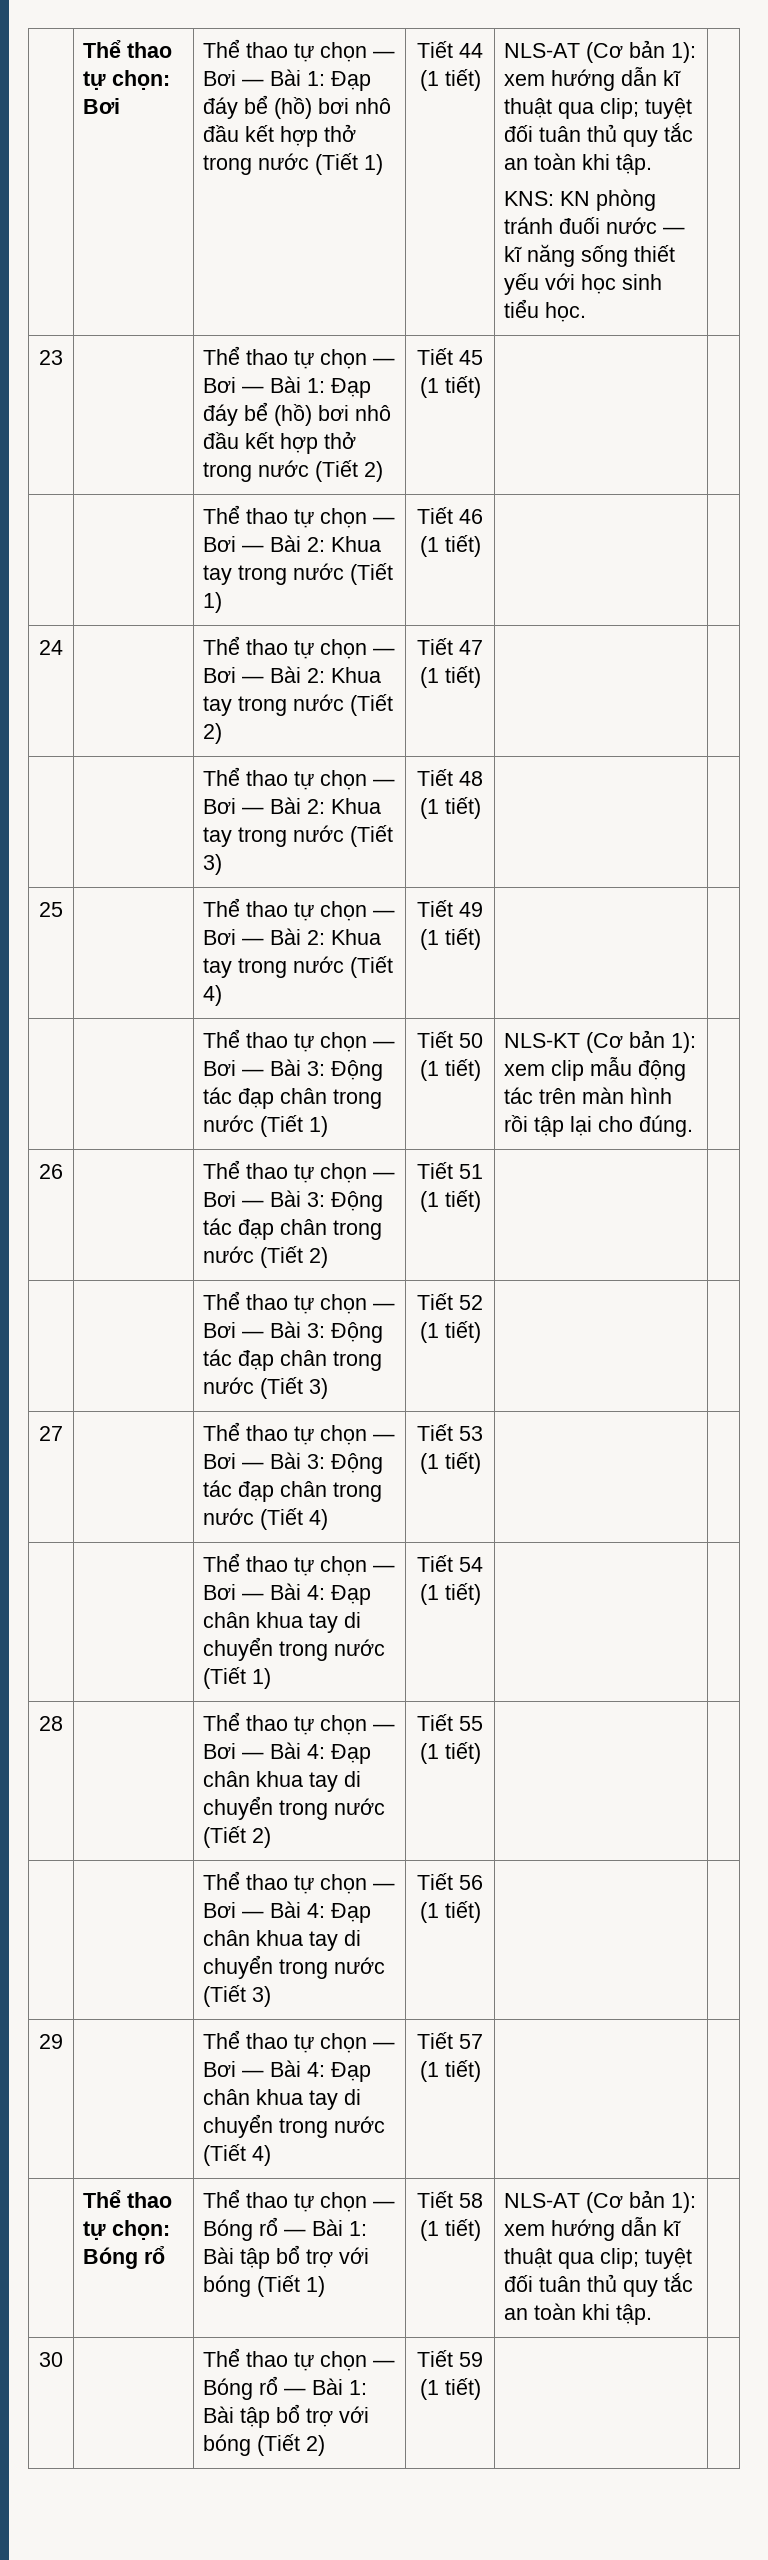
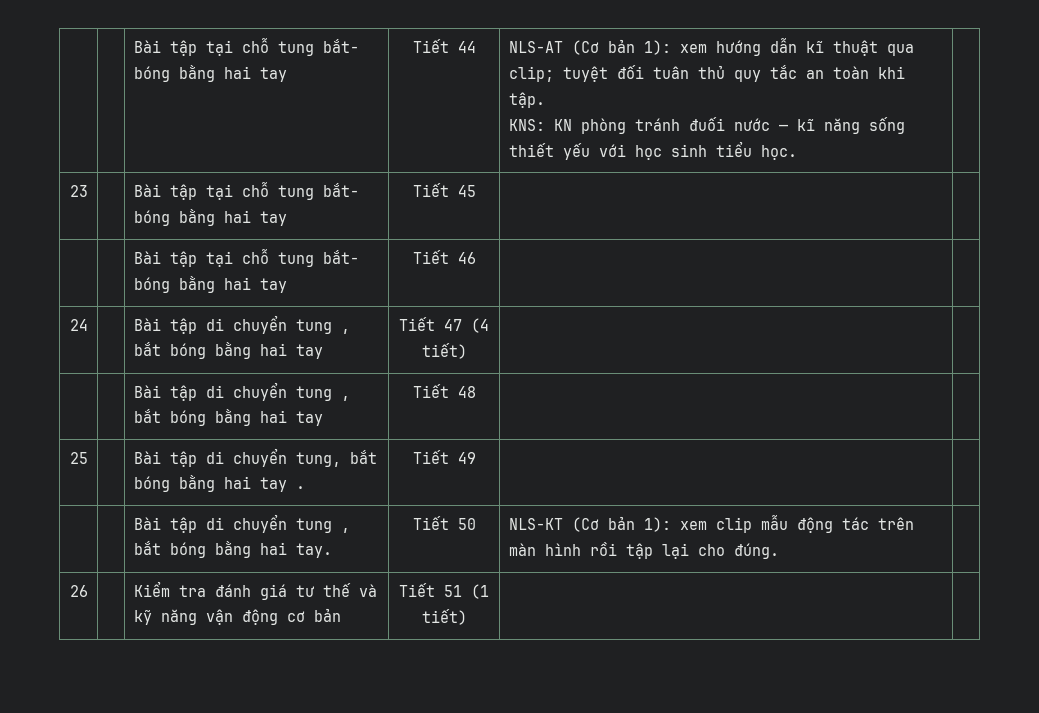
[83,40,173,58] [83,70,171,90] [83,98,121,114] [203,39,396,62] [203,69,372,91] [203,95,392,119] [203,124,357,147] [203,153,384,175] | Thể thao tự chọn: Bơi | Thể thao tự chọn — Bơi — Bài 1: Đạp đáy bể (hồ) bơi nhô đầu kết hợp thở trong nước (Tiết 1) -> [133,38,359,56] [133,64,287,82] | | Bài tập tại chỗ tung bắt- bóng bằng hai tay
[419,69,481,91] (1 tiết) -> (476, 47) none
[203,346,396,369] [203,376,372,398] [203,402,392,426] [203,431,357,454] [203,460,384,482] [417,348,484,365] [419,376,481,398] [203,505,396,528] [203,535,382,552] [203,563,394,585] [203,592,223,613] [417,507,484,524] [419,535,481,557] [39,640,63,655] [203,636,396,659] [203,666,382,683] [203,694,394,716] [203,723,223,744] [417,638,484,655] [419,666,481,688] [203,767,396,790] [203,797,382,814] [203,825,394,847] [203,854,223,875] Thể thao tự chọn — Bơi — Bài 1: Đạp đáy bể (hồ) bơi nhô đầu kết hợp thở trong nước (Tiết 2) | Tiết 45 (1 tiết) | | // | | Thể thao tự chọn — Bơi — Bài 2: Khua tay trong nước (Tiết 1) | Tiết 46 (1 tiết) | | // 24 | | Thể thao tự chọn — Bơi — Bài 2: Khua tay trong nước (Tiết 2) | Tiết 47 (1 tiết) | | // | | Thể thao tự chọn — Bơi — Bài 2: Khua tay trong nước (Tiết 3) -> [133,182,359,200] [133,208,287,226] [412,183,476,197] [133,249,359,267] [133,275,287,293] [412,250,476,264] [69,319,88,331] [133,315,350,334] [133,341,323,359] [399,317,489,333] [421,343,467,359] [133,382,350,401] [133,408,323,426] Bài tập tại chỗ tung bắt- bóng bằng hai tay | Tiết 45 | | // | | Bài tập tại chỗ tung bắt- bóng bằng hai tay | Tiết 46 | | // 24 | | Bài tập di chuyển tung , bắt bóng bằng hai tay | Tiết 47 (4 tiết) | | // | | Bài tập di chuyển tung , bắt bóng bằng hai tay
[419,797,481,819] (1 tiết) -> (476, 392) none
[203,898,396,921] [203,928,382,945] [203,956,394,978] [203,985,223,1006] [417,900,484,917] [419,928,481,950] [203,1029,396,1052] [203,1059,384,1081] [203,1087,383,1109] [203,1115,329,1137] Thể thao tự chọn — Bơi — Bài 2: Khua tay trong nước (Tiết 4) | Tiết 49 (1 tiết) | | // | | Thể thao tự chọn — Bơi — Bài 3: Động tác đạp chân trong nước (Tiết 1) -> [133,448,377,467] [133,474,305,492] [412,450,476,464] [133,514,350,533] [133,540,332,558] Bài tập di chuyển tung, bắt bóng bằng hai tay . | Tiết 49 | | // | | Bài tập di chuyển tung , bắt bóng bằng hai tay.
[419,1059,481,1081] (1 tiết) -> (476, 524) none
[203,1160,396,1183] [203,1190,384,1212] [203,1218,383,1240] [203,1246,329,1268] [417,1162,484,1179] [419,1190,481,1212] [203,1291,396,1314] [203,1321,384,1343] [203,1349,383,1371] [203,1377,329,1399] [417,1293,484,1310] [419,1321,481,1343] [39,1426,63,1441] [203,1422,396,1445] [203,1452,384,1474] [203,1480,383,1502] [203,1508,329,1530] [417,1424,484,1441] [419,1452,481,1474] [203,1553,396,1576] [203,1583,372,1605] [203,1612,362,1633] [203,1637,386,1661] [203,1667,272,1689] [417,1555,484,1572] [419,1583,481,1605] [39,1716,63,1731] [203,1712,396,1735] [203,1742,372,1764] [203,1771,362,1792] [203,1796,386,1820] [203,1826,272,1848] [417,1714,484,1731] [419,1742,481,1764] [203,1871,396,1894] [203,1901,372,1923] [203,1930,362,1951] [203,1955,386,1979] [203,1985,272,2007] [417,1873,484,1890] [419,1901,481,1923] [39,2034,63,2049] [203,2030,396,2053] [203,2060,372,2082] [203,2089,362,2110] [203,2114,386,2138] [203,2144,272,2166] [417,2032,484,2049] [419,2060,481,2082] [83,2190,173,2208] [83,2220,171,2240] [83,2246,166,2269] [203,2189,396,2212] [203,2217,368,2241] [203,2245,370,2269] [203,2275,326,2297] [417,2191,484,2208] [419,2219,481,2241] [504,2190,697,2213] [504,2217,682,2241] [504,2248,693,2269] [504,2273,694,2297] [504,2303,653,2325] [39,2352,63,2367] [203,2348,396,2371] [203,2376,368,2400] [203,2404,370,2428] [203,2434,326,2456] [417,2350,484,2367] Thể thao tự chọn — Bơi — Bài 3: Động tác đạp chân trong nước (Tiết 2) | Tiết 51 (1 tiết) | | // | | Thể thao tự chọn — Bơi — Bài 3: Động tác đạp chân trong nước (Tiết 3) | Tiết 52 (1 tiết) | | // 27 | | Thể thao tự chọn — Bơi — Bài 3: Động tác đạp chân trong nước (Tiết 4) | Tiết 53 (1 tiết) | | // | | Thể thao tự chọn — Bơi — Bài 4: Đạp chân khua tay di chuyển trong nước (Tiết 1) | Tiết 54 (1 tiết) | | // 28 | | Thể thao tự chọn — Bơi — Bài 4: Đạp chân khua tay di chuyển trong nước (Tiết 2) | Tiết 55 (1 tiết) | | // | | Thể thao tự chọn — Bơi — Bài 4: Đạp chân khua tay di chuyển trong nước (Tiết 3) | Tiết 56 (1 tiết) | | // 29 | | Thể thao tự chọn — Bơi — Bài 4: Đạp chân khua tay di chuyển trong nước (Tiết 4) | Tiết 57 (1 tiết) | | // | Thể thao tự chọn: Bóng rổ | Thể thao tự chọn — Bóng rổ — Bài 1: Bài tập bổ trợ với bóng (Tiết 1) | Tiết 58 (1 tiết) | NLS-AT (Cơ bản 1): xem hướng dẫn kĩ thuật qua clip; tuyệt đối tuân thủ quy tắc an toàn khi tập. | // 30 | | Thể thao tự chọn — Bóng rổ — Bài 1: Bài tập bổ trợ với bóng (Tiết 2) | Tiết 59 -> [133,581,377,600] [133,608,341,625] [399,583,462,597] Kiểm tra đánh giá tư thế và kỹ năng vận động cơ bản | Tiết 51

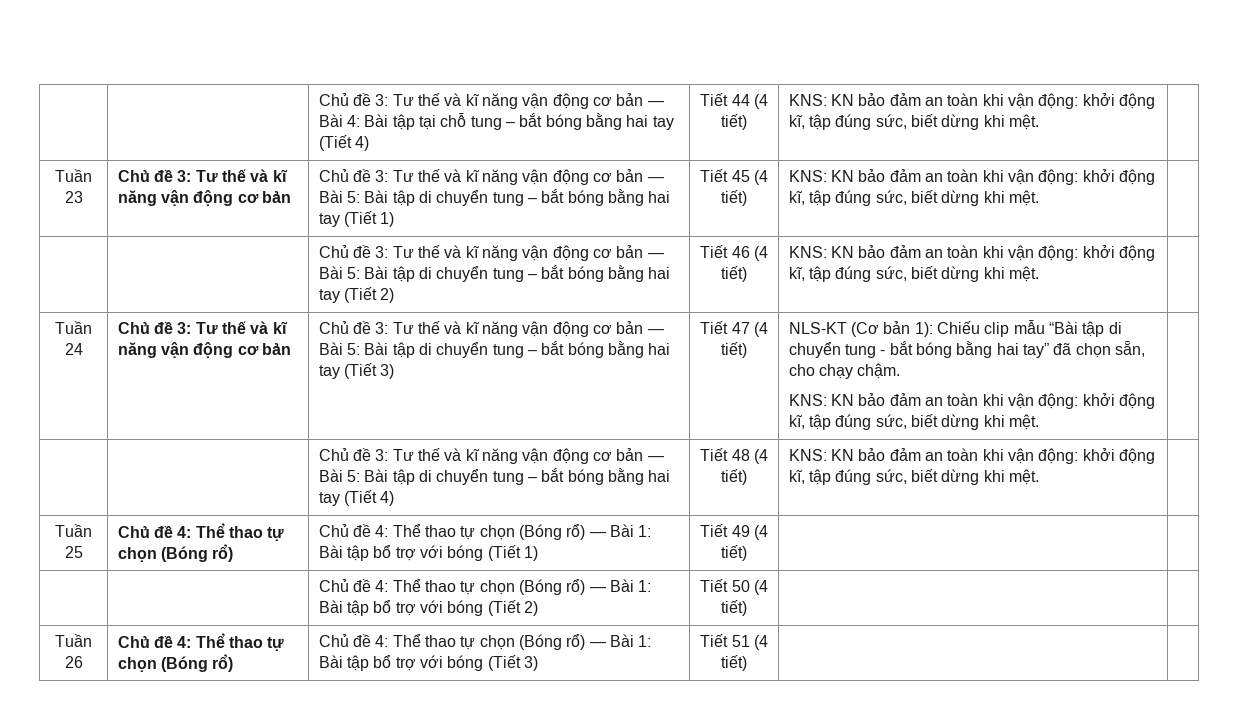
[133,38,359,56] [133,64,287,82] | | Bài tập tại chỗ tung bắt- bóng bằng hai tay -> [318,93,664,109] [318,113,674,130] [318,135,370,151] | | Chủ đề 3: Tư thế và kĩ năng vận động cơ bản — Bài 4: Bài tập tại chỗ tung – bắt bóng bằng hai tay (Tiết 4)
[508,38,914,56] [508,64,905,82] [508,92,545,108] [508,117,905,134] [508,141,797,160] [69,185,88,197] [133,182,359,200] [133,208,287,226] [412,183,476,197] [133,249,359,267] [133,275,287,293] [412,250,476,264] [69,319,88,331] [133,315,350,334] [133,341,323,359] [399,317,489,333] [421,343,467,359] [133,382,350,401] [133,408,323,426] [412,384,476,398] [69,452,88,464] [133,448,377,467] [133,474,305,492] [412,450,476,464] [133,514,350,533] [133,540,332,558] [412,516,476,530] [508,515,914,533] [508,542,779,559] [69,585,88,597] [133,581,377,600] [133,608,341,625] | NLS-AT (Cơ bản 1): xem hướng dẫn kĩ thuật qua clip; tuyệt đối tuân thủ quy tắc an toàn khi tập. // KNS: KN phòng tránh đuối nước — kĩ năng sống thiết yếu với học sinh tiểu học. | // 23 | | Bài tập tại chỗ tung bắt- bóng bằng hai tay | Tiết 45 | | // | | Bài tập tại chỗ tung bắt- bóng bằng hai tay | Tiết 46 | | // 24 | | Bài tập di chuyển tung , bắt bóng bằng hai tay | Tiết 47 (4 tiết) | | // | | Bài tập di chuyển tung , bắt bóng bằng hai tay | Tiết 48 | | // 25 | | Bài tập di chuyển tung, bắt bóng bằng hai tay . | Tiết 49 | | // | | Bài tập di chuyển tung , bắt bóng bằng hai tay. | Tiết 50 | NLS-KT (Cơ bản 1): xem clip mẫu động tác trên màn hình rồi tập lại cho đúng. | // 26 | | Kiểm tra đánh giá tư thế và kỹ năng vận động cơ bản -> [753,94,768,109] [721,114,747,130] [788,93,1156,109] [788,114,1040,130] [55,169,92,182] [64,191,83,203] [117,169,288,182] [117,190,292,206] [318,169,664,185] [318,189,671,206] [318,211,395,227] [700,169,768,185] [721,190,747,206] [788,169,1156,185] [788,190,1040,206] [318,245,664,261] [318,265,671,282] [318,287,395,303] [700,245,768,261] [721,266,747,282] [788,245,1156,261] [788,266,1040,282] [55,321,92,334] [64,343,83,355] [117,321,288,334] [117,342,292,358] [318,321,664,337] [318,341,671,358] [318,363,395,379] [700,321,768,337] [721,342,747,358] [788,320,1122,337] [788,341,1146,358] [788,363,901,379] [788,393,1156,409] [788,414,1040,430] [318,448,664,464] [318,468,671,485] [318,490,395,506] [700,448,768,464] [721,469,747,485] [788,448,1156,464] [788,469,1040,485] [55,524,92,537] [64,546,83,558] [117,523,285,541] [117,544,234,562] [318,524,652,540] [318,545,539,561] [700,524,768,540] [721,545,747,561] [318,579,652,595] [318,600,539,616] [700,579,768,595] [721,600,747,616] [55,634,92,647] [64,656,83,668] [117,633,285,651] [117,654,234,672] [318,634,652,650] [318,655,539,671] (4 tiết) | KNS: KN bảo đảm an toàn khi vận động: khởi động kĩ, tập đúng sức, biết dừng khi mệt. | // Tuần 23 | Chủ đề 3: Tư thế và kĩ năng vận động cơ bản | Chủ đề 3: Tư thế và kĩ năng vận động cơ bản — Bài 5: Bài tập di chuyển tung – bắt bóng bằng hai tay (Tiết 1) | Tiết 45 (4 tiết) | KNS: KN bảo đảm an toàn khi vận động: khởi động kĩ, tập đúng sức, biết dừng khi mệt. | // | | Chủ đề 3: Tư thế và kĩ năng vận động cơ bản — Bài 5: Bài tập di chuyển tung – bắt bóng bằng hai tay (Tiết 2) | Tiết 46 (4 tiết) | KNS: KN bảo đảm an toàn khi vận động: khởi động kĩ, tập đúng sức, biết dừng khi mệt. | // Tuần 24 | Chủ đề 3: Tư thế và kĩ năng vận động cơ bản | Chủ đề 3: Tư thế và kĩ năng vận động cơ bản — Bài 5: Bài tập di chuyển tung – bắt bóng bằng hai tay (Tiết 3) | Tiết 47 (4 tiết) | NLS-KT (Cơ bản 1): Chiếu clip mẫu “Bài tập di chuyển tung - bắt bóng bằng hai tay” đã chọn sẵn, cho chạy chậm. // KNS: KN bảo đảm an toàn khi vận động: khởi động kĩ, tập đúng sức, biết dừng khi mệt. | // | | Chủ đề 3: Tư thế và kĩ năng vận động cơ bản — Bài 5: Bài tập di chuyển tung – bắt bóng bằng hai tay (Tiết 4) | Tiết 48 (4 tiết) | KNS: KN bảo đảm an toàn khi vận động: khởi động kĩ, tập đúng sức, biết dừng khi mệt. | // Tuần 25 | Chủ đề 4: Thể thao tự chọn (Bóng rổ) | Chủ đề 4: Thể thao tự chọn (Bóng rổ) — Bài 1: Bài tập bổ trợ với bóng (Tiết 1) | Tiết 49 (4 tiết) | | // | | Chủ đề 4: Thể thao tự chọn (Bóng rổ) — Bài 1: Bài tập bổ trợ với bóng (Tiết 2) | Tiết 50 (4 tiết) | | // Tuần 26 | Chủ đề 4: Thể thao tự chọn (Bóng rổ) | Chủ đề 4: Thể thao tự chọn (Bóng rổ) — Bài 1: Bài tập bổ trợ với bóng (Tiết 3)
[471,584,489,599] (1 -> [753,635,768,650] (4

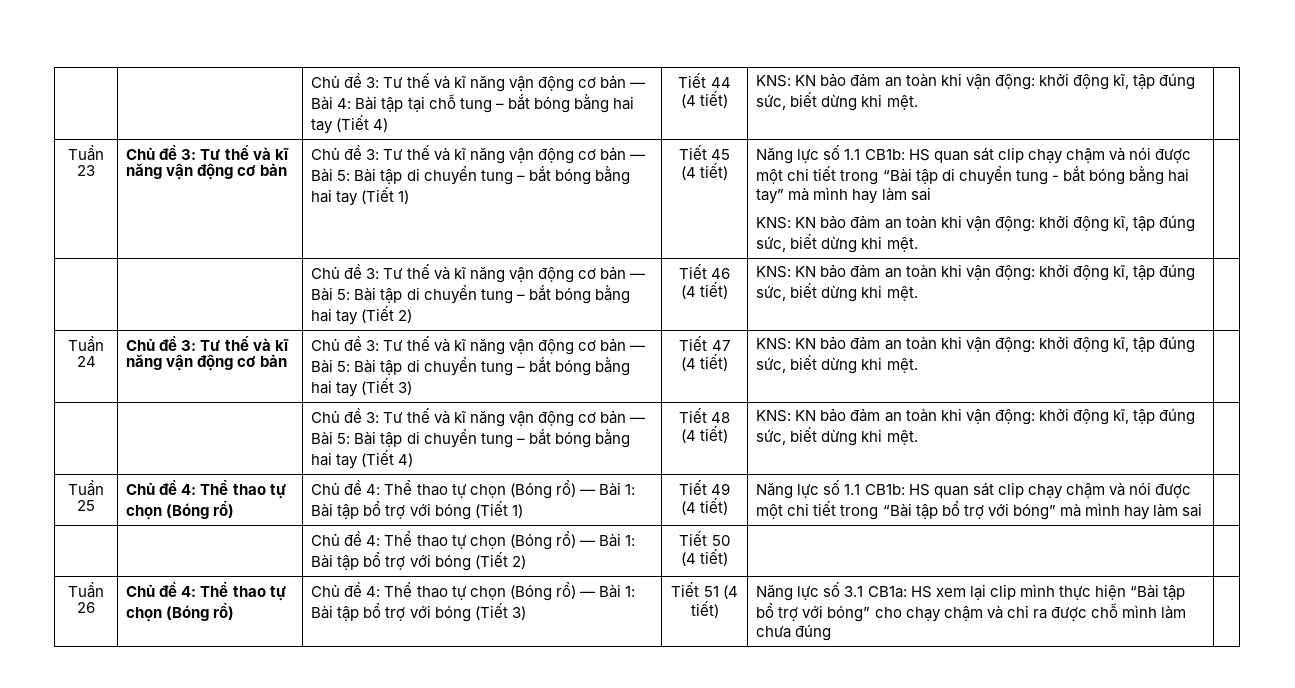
(747, 198) none -> [756,145,1191,164] [756,166,1189,185] [756,187,931,204] Năng lực số 1.1 CB1b: HS quan sát clip chạy chậm và nói được một chi tiết trong “Bài tập di chuyển tung - bắt bóng bằng hai tay” mà mình hay làm sai //
[788,320,1122,337] [788,341,1146,358] [788,363,901,379] NLS-KT (Cơ bản 1): Chiếu clip mẫu “Bài tập di chuyển tung - bắt bóng bằng hai tay” đã chọn sẵn, cho chạy chậm. // -> (729, 362) none
(747, 553) none -> [756,480,1191,499] [756,501,1203,520] Năng lực số 1.1 CB1b: HS quan sát clip chạy chậm và nói được một chi tiết trong “Bài tập bổ trợ với bóng” mà mình hay làm sai
(747, 663) none -> [756,582,1185,601] [756,603,1186,622] [756,624,832,641] Năng lực số 3.1 CB1a: HS xem lại clip mình thực hiện “Bài tập bổ trợ với bóng” cho chạy chậm và chỉ ra được chỗ mình làm chưa đúng

